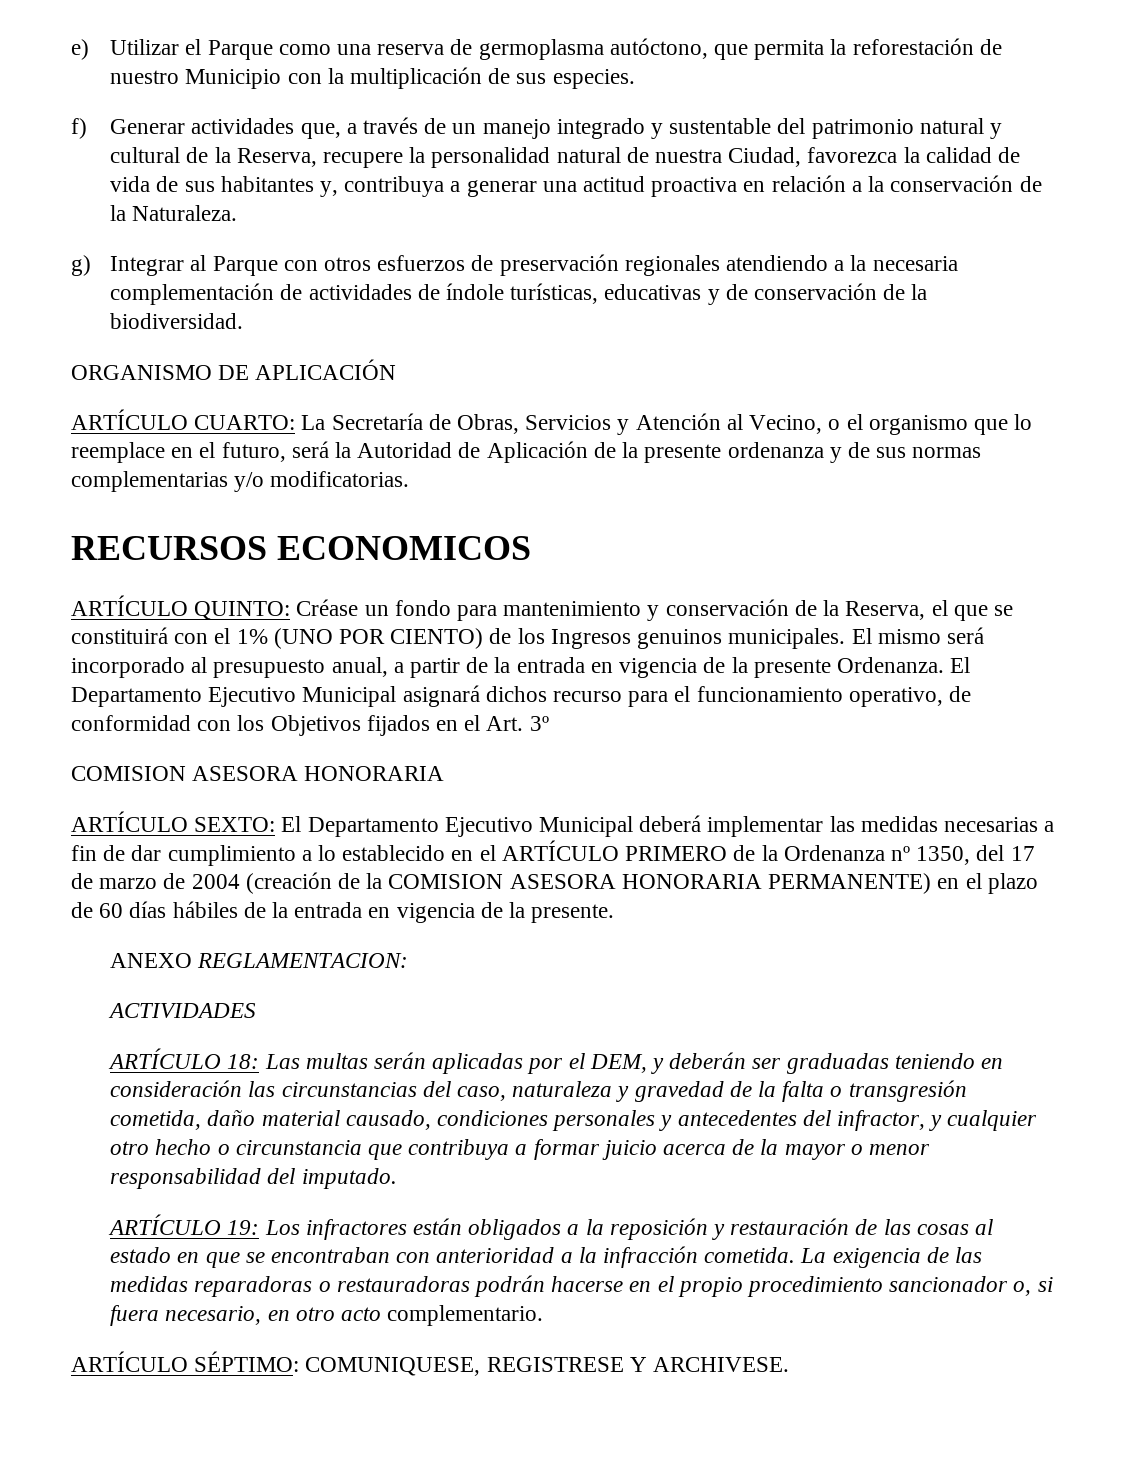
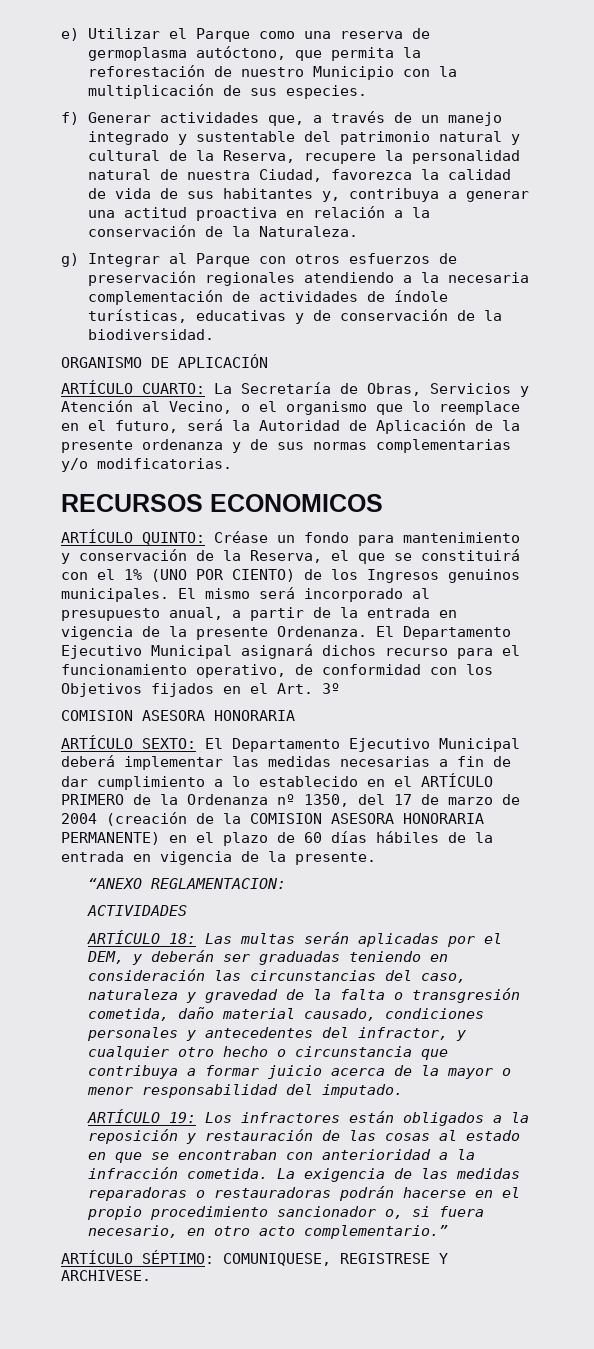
[110,953,193,968] ANEXO -> [87,878,142,889] “ANEXO
[387,1305,544,1326] complementario. -> [303,1225,448,1239] complementario.”

